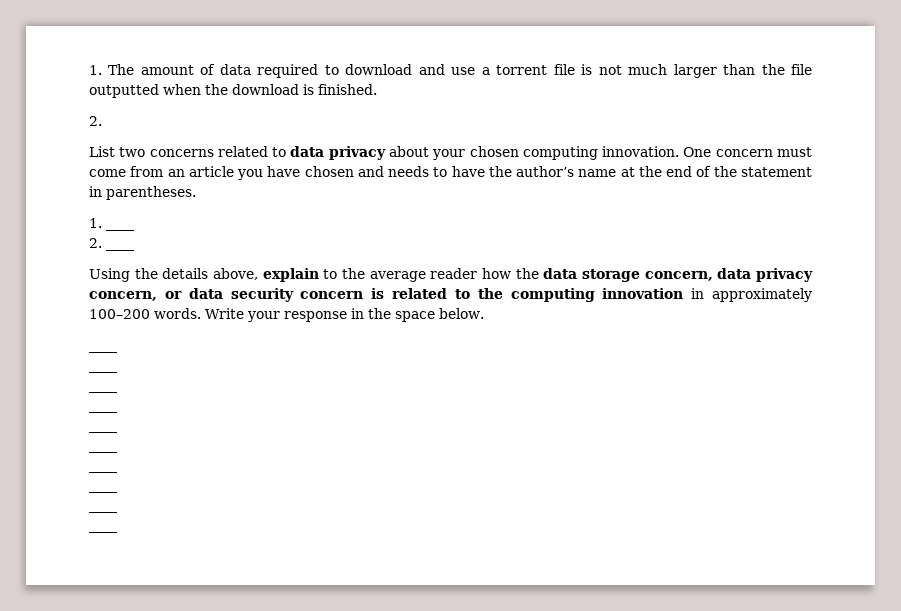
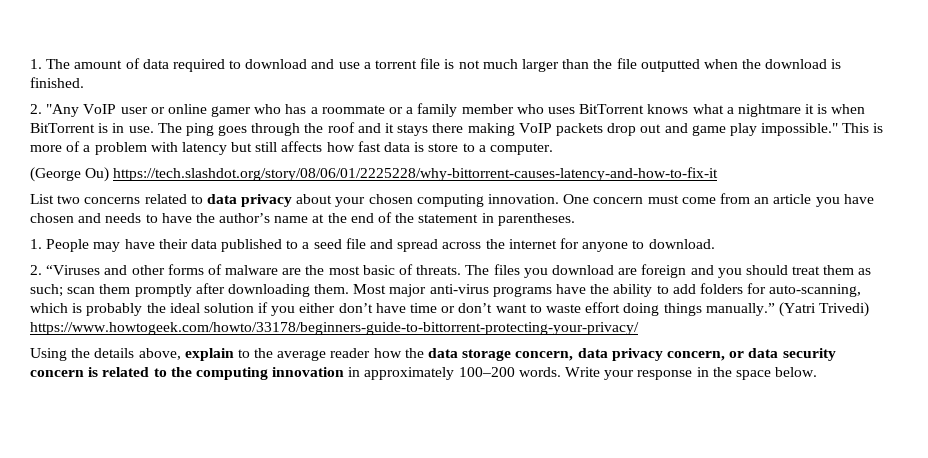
(102, 121) none -> [46,103,866,117] [30,122,884,136] [30,141,553,155] [30,167,719,182] "Any VoIP user or online gamer who has a roommate or a family member who uses BitTorrent knows what a nightmare it is when BitTorrent is in use. The ping goes through the roof and it stays there making VoIP packets drop out and game play impossible." This is more of a problem with latency but still affects how fast data is store to a computer. // (George Ou) https://tech.slashdot.org/story/08/06/01/2225228/why-bittorrent-causes-latency-and-how-to-fix-it
[106,228,134,231] [89,238,102,248] [106,248,134,251] ____ // 2. ____ -> [46,238,715,252] [30,264,872,278] [30,283,862,297] [30,302,870,317] [30,322,639,335] People may have their data published to a seed file and spread across the internet for anyone to download. // 2. “Viruses and other forms of malware are the most basic of threats. The files you download are foreign and you should treat them as such; scan them promptly after downloading them. Most major anti-virus programs have the ability to add folders for auto-scanning, which is probably the ideal solution if you either don’t have time or don’t want to waste effort doing things manually.” (Yatri Trivedi) https://www.howtogeek.com/howto/33178/beginners-guide-to-bittorrent-protecting-your-privacy/
[89,350,117,353] [89,370,117,373] [89,390,117,393] [89,410,117,413] [89,430,117,433] [89,450,117,453] [89,470,117,473] [89,490,117,493] [89,510,117,513] [89,530,117,533] // ____ // ____ // ____ // ____ // ____ // ____ // ____ // ____ // ____ // ____ -> (818, 372) none

